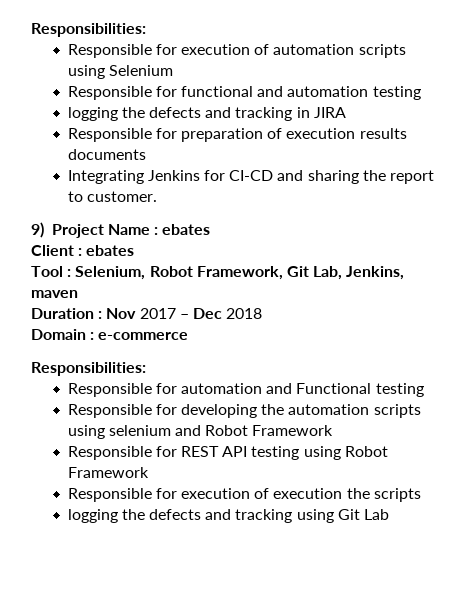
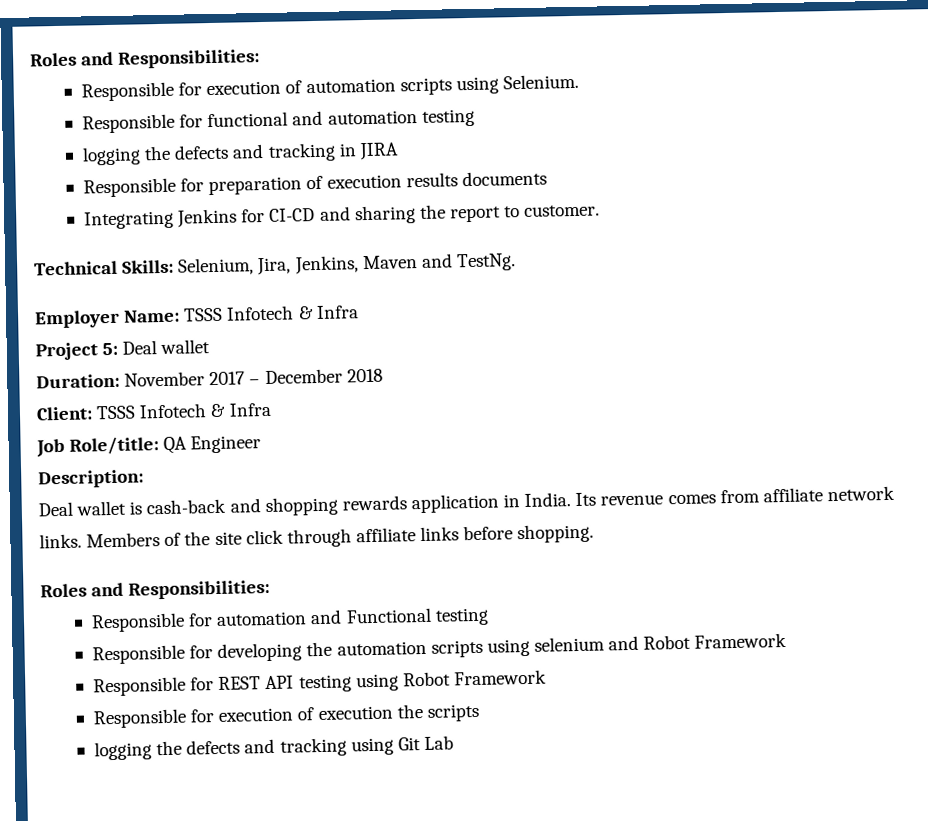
(31, 30) none -> [30,51,115,67] Roles and
[108,65,173,76] Selenium -> [502,73,579,90] Selenium.
[31,222,211,238] [31,245,135,256] [31,266,405,280] [31,290,78,298] [31,308,137,319] 9) Project Name : ebates // Client : ebates // Tool : Selenium, Robot Framework, Git Lab, Jenkins, maven // Duration : Nov -> [34,253,516,276] [34,305,359,329] [35,339,211,361] [36,371,206,389] Technical Skills: Selenium, Jira, Jenkins, Maven and TestNg. // Employer Name: TSSS Infotech & Infra // Project 5: Deal wallet // Duration: November
[192,308,222,319] Dec -> [264,368,343,385] December
[31,329,189,340] Domain : e-commerce // -> [36,402,272,421] [36,435,262,458] [38,469,144,489] [38,485,895,517] [39,523,595,549] [40,582,125,598] Client: TSSS Infotech & Infra // Job Role/title: QA Engineer // Description: // Deal wallet is cash-back and shopping rewards application in India. Its revenue comes from affiliate network links. Members of the site click through affiliate links before shopping. // Roles and

